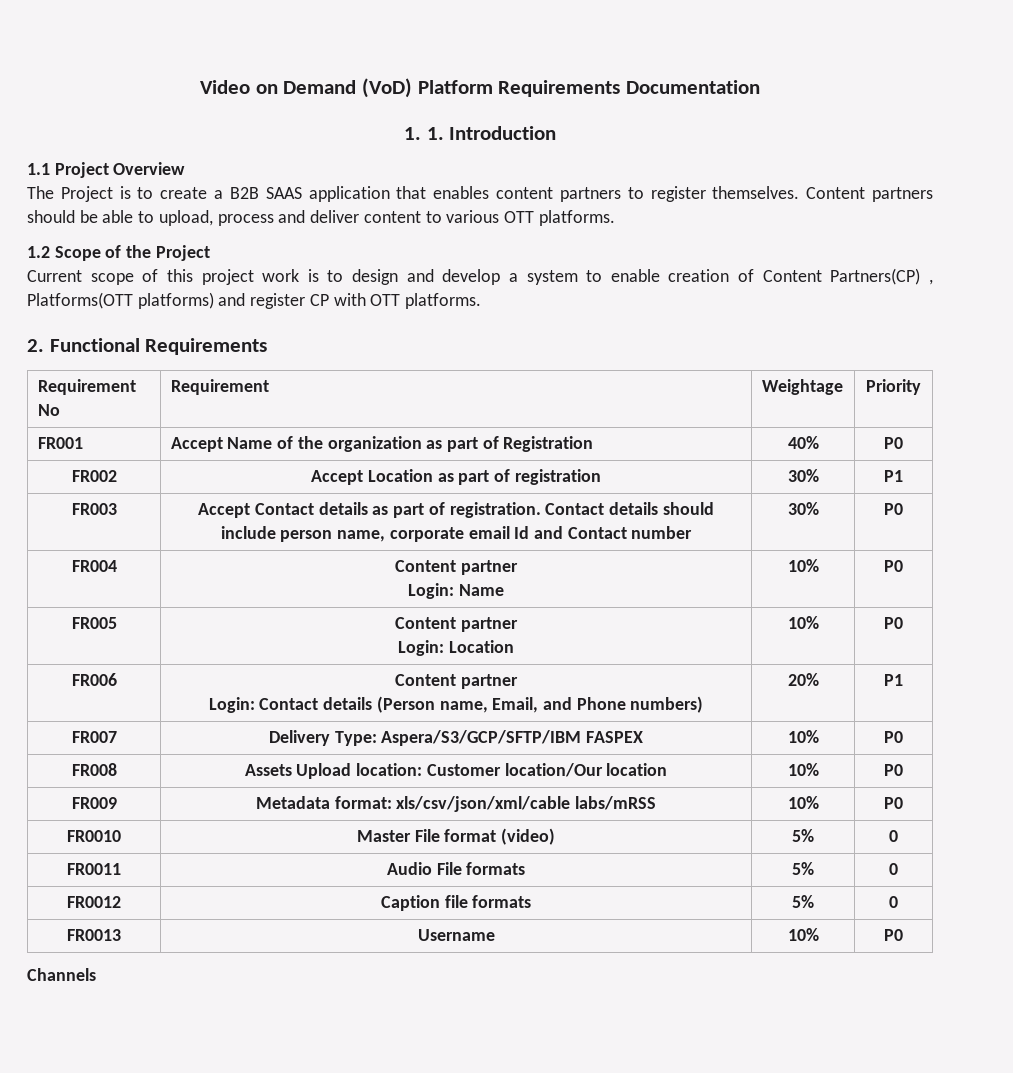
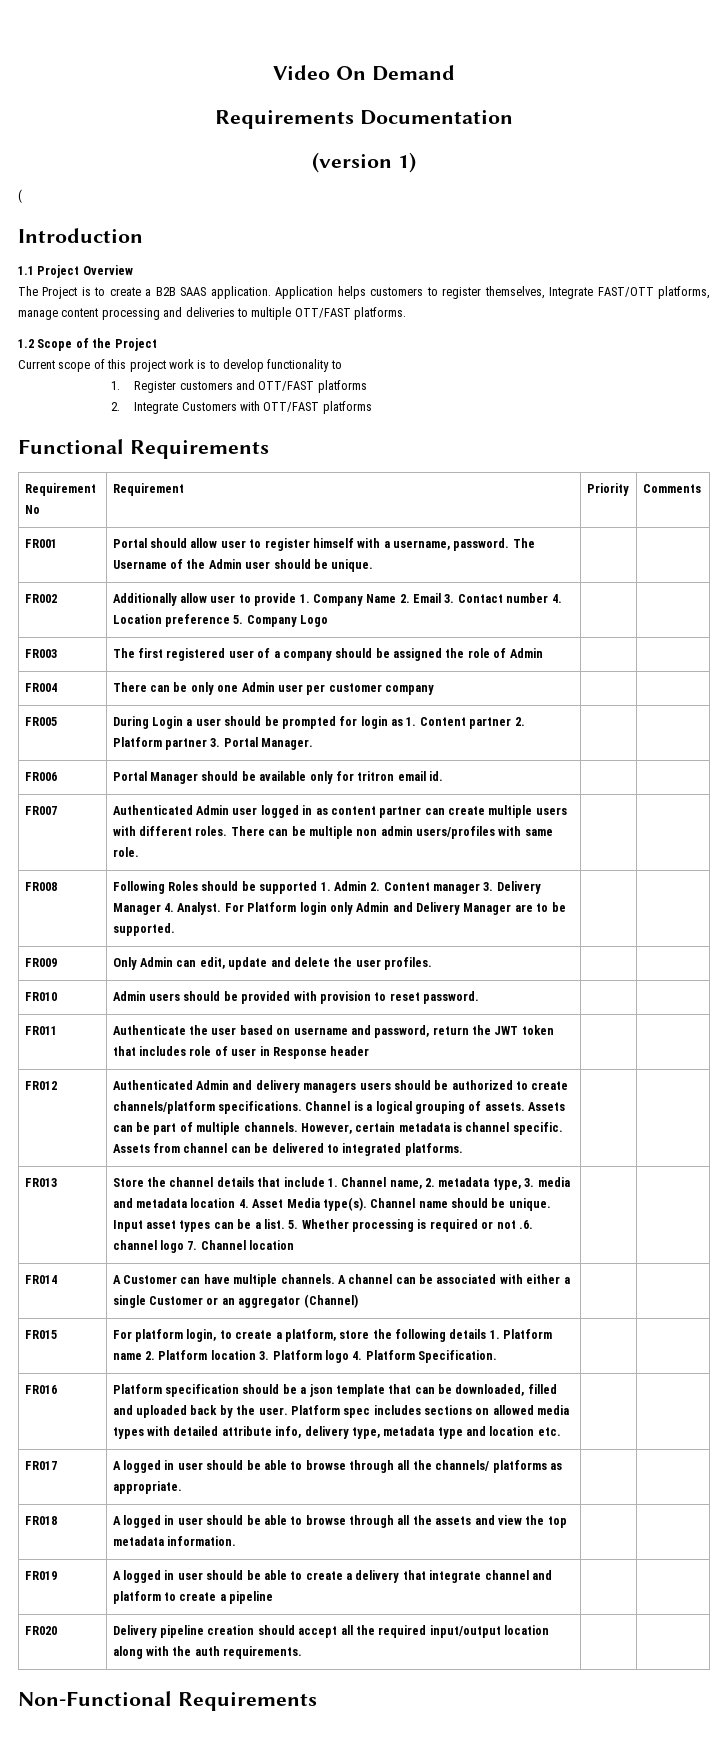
[255,84,278,94] on -> [336,66,366,80] On
[362,78,493,98] (VoD) Platform -> (455, 73) //
[403,127,444,140] 1. 1. -> [312,152,416,173] [18,189,22,203] (version 1) // ( //
[308,186,934,202] [27,210,534,226] application that enables content partners to register themselves. Content partners should be able to upload, process and deliver content to various OTT -> [210,286,711,299] [18,307,351,320] application. Application helps customers to register themselves, Integrate FAST/OTT platforms, manage content processing and deliveries to multiple OTT/FAST
[352,268,934,285] [27,292,482,309] [27,339,44,352] design and develop a system to enable creation of Content Partners(CP) , Platforms(OTT platforms) and register CP with OTT platforms. // 2. -> [223,359,342,372] [110,380,367,393] [110,401,372,414] develop functionality to // 1. Register customers and OTT/FAST platforms // 2. Integrate Customers with OTT/FAST platforms //
[761,379,843,395] [866,379,921,395] Weightage | Priority -> [586,483,629,496] [642,484,701,493] Priority | Comments
[170,436,594,452] [787,436,819,449] [884,437,903,449] [71,470,117,482] [311,469,601,485] [787,469,819,482] [884,470,903,482] [71,503,117,515] [198,502,714,518] [220,526,693,542] [787,502,819,515] [884,503,903,515] [71,560,117,572] [395,560,518,575] [408,583,504,599] [787,559,819,572] [884,560,903,572] [71,617,117,629] [395,617,518,632] [398,640,514,656] [787,616,819,629] [884,617,903,629] [71,673,117,686] [395,674,518,689] [208,696,704,713] [787,673,819,686] [884,674,903,686] [71,731,117,743] [268,730,644,746] [787,730,819,743] [884,731,903,743] [71,763,117,776] [244,763,668,779] [787,763,819,776] [884,764,903,776] [71,797,117,809] [255,796,657,812] [787,796,819,809] [884,797,903,809] [67,830,121,842] [356,828,556,845] [792,829,814,842] [889,830,898,842] [67,863,121,875] [386,862,526,875] [792,862,814,875] [889,863,898,875] [67,896,121,908] [380,895,532,911] [792,895,814,908] [889,896,898,908] [67,929,121,941] [417,929,495,941] [787,928,819,941] [884,929,903,941] [27,968,96,981] Accept Name of the organization as part of Registration | 40% | P0 // FR002 | Accept Location as part of registration | 30% | P1 // FR003 | Accept Contact details as part of registration. Contact details should include person name, corporate email Id and Contact number | 30% | P0 // FR004 | Content partner // Login: Name | 10% | P0 // FR005 | Content partner // Login: Location | 10% | P0 // FR006 | Content partner // Login: Contact details (Person name, Email, and Phone numbers) | 20% | P1 // FR007 | Delivery Type: Aspera/S3/GCP/SFTP/IBM FASPEX | 10% | P0 // FR008 | Assets Upload location: Customer location/Our location | 10% | P0 // FR009 | Metadata format: xls/csv/json/xml/cable labs/mRSS | 10% | P0 // FR0010 | Master File format (video) | 5% | 0 // FR0011 | Audio File formats | 5% | 0 // FR0012 | Caption file formats | 5% | 0 // FR0013 | Username | 10% | P0 // Channels -> [112,538,535,551] [112,559,374,572] [24,594,57,603] [112,593,562,606] [112,614,329,627] [24,649,57,658] [112,648,543,661] [24,683,57,692] [112,682,435,695] [24,717,57,726] [112,716,525,729] [112,737,314,750] [24,772,57,781] [112,771,444,784] [24,806,57,815] [112,805,567,818] [112,826,553,839] [112,847,139,857] [24,882,57,891] [112,881,541,894] [112,902,566,915] [112,923,175,936] [24,958,57,967] [112,957,433,970] [24,992,57,1001] [112,991,480,1004] [24,1026,57,1035] [112,1025,554,1038] [112,1046,370,1059] [24,1081,57,1090] [112,1080,569,1093] [112,1101,566,1114] [112,1122,563,1135] [112,1143,463,1156] [24,1178,57,1187] [112,1177,570,1190] [112,1197,551,1211] [112,1219,533,1232] [112,1240,295,1253] [24,1275,57,1284] [112,1274,570,1287] [112,1294,358,1308] [24,1330,57,1339] [112,1329,553,1342] [112,1350,498,1363] [24,1385,57,1394] [112,1384,557,1397] [112,1405,570,1418] [112,1426,561,1439] [24,1461,57,1470] [112,1460,562,1473] [112,1481,182,1494] [24,1516,57,1525] [112,1515,567,1528] [112,1536,237,1546] [24,1571,57,1580] [112,1570,552,1583] [112,1591,274,1604] [24,1626,57,1635] [112,1625,550,1638] [112,1646,303,1659] [18,1691,317,1711] Portal should allow user to register himself with a username, password. The Username of the Admin user should be unique. | | // FR002 | Additionally allow user to provide 1. Company Name 2. Email 3. Contact number 4. Location preference 5. Company Logo | | // FR003 | The first registered user of a company should be assigned the role of Admin | | // FR004 | There can be only one Admin user per customer company | | // FR005 | During Login a user should be prompted for login as 1. Content partner 2. Platform partner 3. Portal Manager. | | // FR006 | Portal Manager should be available only for tritron email id. | | // FR007 | Authenticated Admin user logged in as content partner can create multiple users with different roles. There can be multiple non admin users/profiles with same role. | | // FR008 | Following Roles should be supported 1. Admin 2. Content manager 3. Delivery Manager 4. Analyst. For Platform login only Admin and Delivery Manager are to be supported. | | // FR009 | Only Admin can edit, update and delete the user profiles. | | // FR010 | Admin users should be provided with provision to reset password. | | // FR011 | Authenticate the user based on username and password, return the JWT token that includes role of user in Response header | | // FR012 | Authenticated Admin and delivery managers users should be authorized to create channels/platform specifications. Channel is a logical grouping of assets. Assets can be part of multiple channels. However, certain metadata is channel specific. Assets from channel can be delivered to integrated platforms. | | // FR013 | Store the channel details that include 1. Channel name, 2. metadata type, 3. media and metadata location 4. Asset Media type(s). Channel name should be unique. Input asset types can be a list. 5. Whether processing is required or not .6. channel logo 7. Channel location | | // FR014 | A Customer can have multiple channels. A channel can be associated with either a single Customer or an aggregator (Channel) | | // FR015 | For platform login, to create a platform, store the following details 1. Platform name 2. Platform location 3. Platform logo 4. Platform Specification. | | // FR016 | Platform specification should be a json template that can be downloaded, filled and uploaded back by the user. Platform spec includes sections on allowed media types with detailed attribute info, delivery type, metadata type and location etc. | | // FR017 | A logged in user should be able to browse through all the channels/ platforms as appropriate. | | // FR018 | A logged in user should be able to browse through all the assets and view the top metadata information. | | // FR019 | A logged in user should be able to create a delivery that integrate channel and platform to create a pipeline | | // FR020 | Delivery pipeline creation should accept all the required input/output location along with the auth requirements. | | // Non-Functional Requirements

